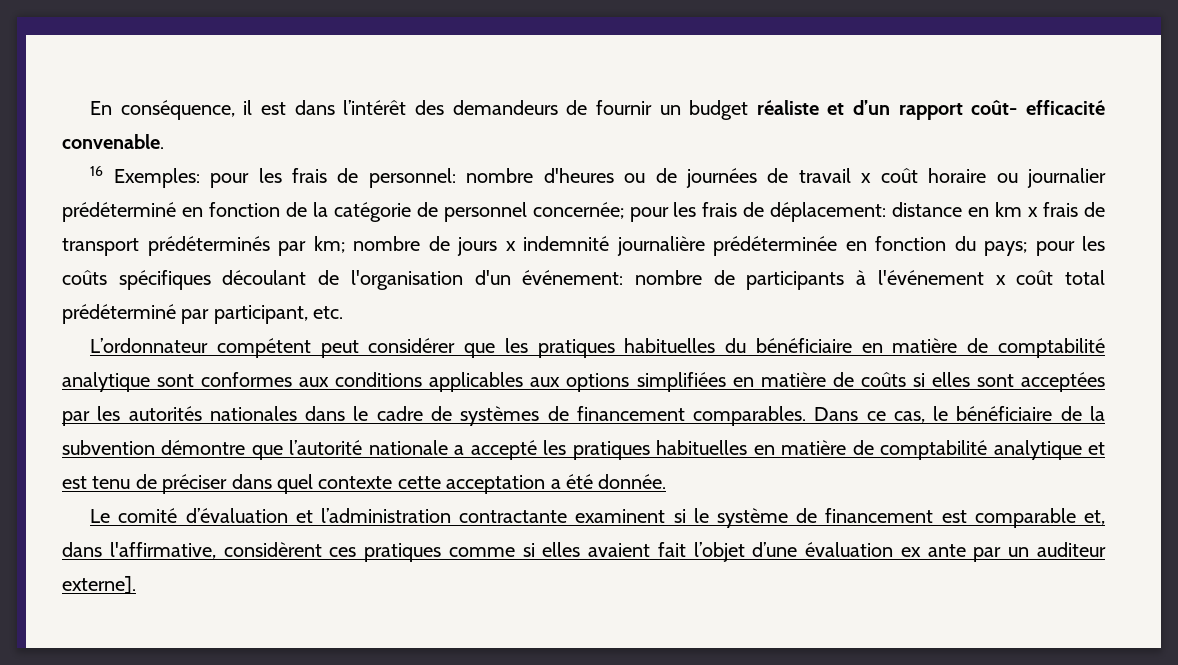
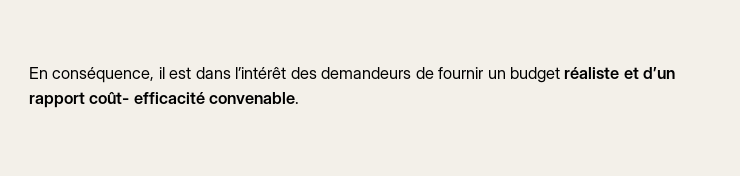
[90,166,1106,188] [62,202,1105,222] [62,236,1105,256] [62,270,1105,290] [62,304,344,324] [90,338,1106,358] [62,372,1105,392] [62,406,1106,426] [62,440,1106,460] [62,474,667,494] [90,508,1105,528] [62,542,1107,562] [62,576,136,594] // 16 Exemples: pour les frais de personnel: nombre d'heures ou de journées de travail x coût horaire ou journalier prédéterminé en fonction de la catégorie de personnel concernée; pour les frais de déplacement: distance en km x frais de transport prédéterminés par km; nombre de jours x indemnité journalière prédéterminée en fonction du pays; pour les coûts spécifiques découlant de l'organisation d'un événement: nombre de participants à l'événement x coût total prédéterminé par participant, etc. // L’ordonnateur compétent peut considérer que les pratiques habituelles du bénéficiaire en matière de comptabilité analytique sont conformes aux conditions applicables aux options simplifiées en matière de coûts si elles sont acceptées par les autorités nationales dans le cadre de systèmes de financement comparables. Dans ce cas, le bénéficiaire de la subvention démontre que l’autorité nationale a accepté les pratiques habituelles en matière de comptabilité analytique et est tenu de préciser dans quel contexte cette acceptation a été donnée. // Le comité d’évaluation et l’administration contractante examinent si le système de financement est comparable et, dans l'affirmative, considèrent ces pratiques comme si elles avaient fait l’objet d’une évaluation ex ante par un auditeur externe]. -> (300, 98) none

